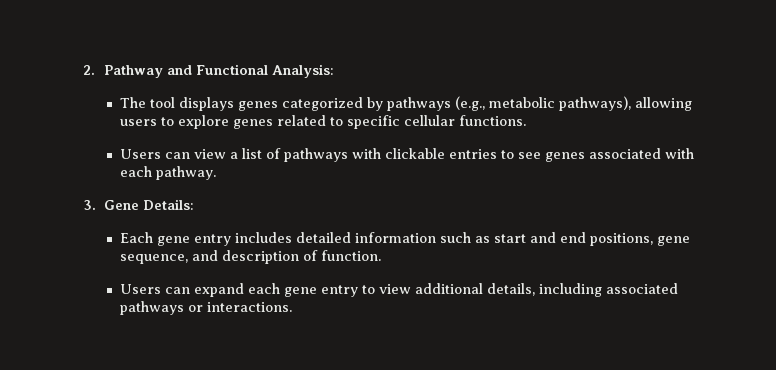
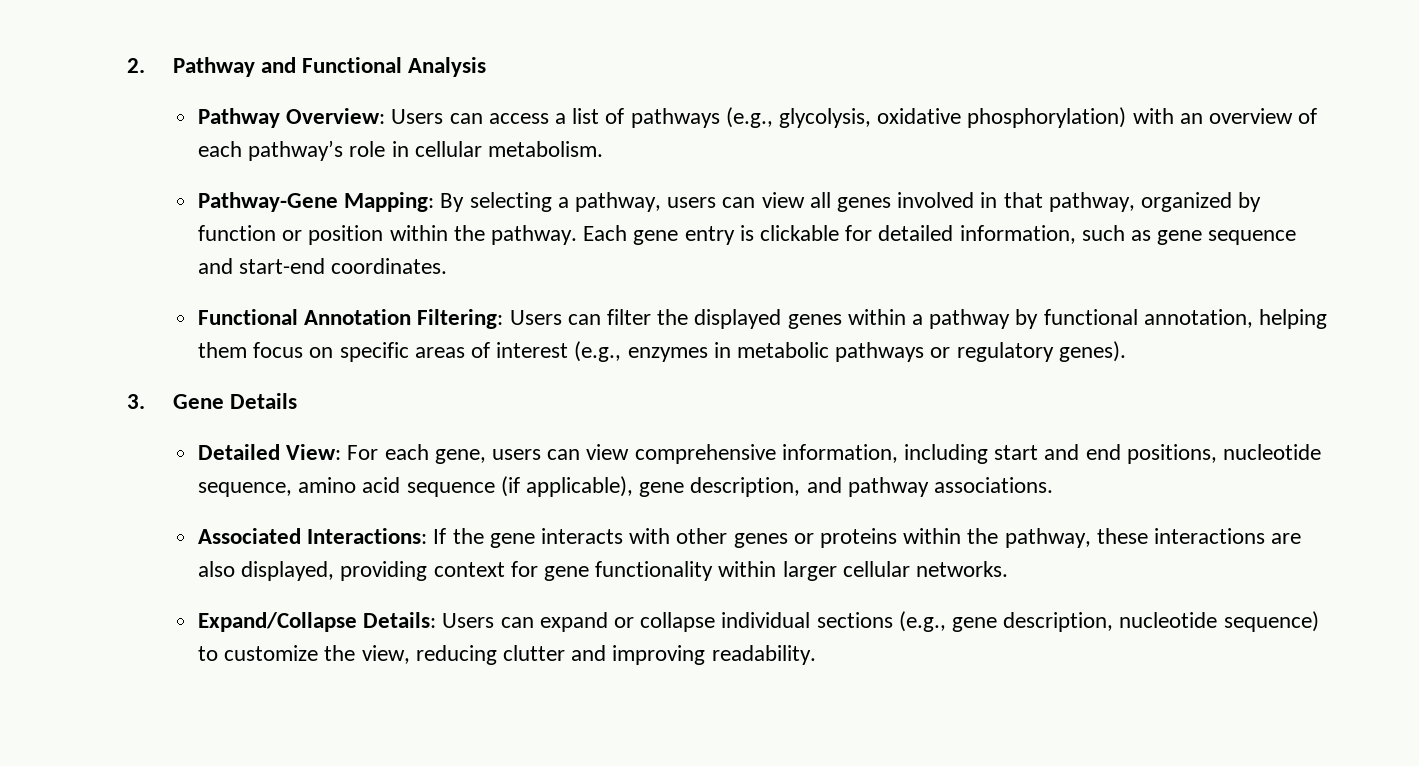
[272,64,335,78] [120,96,693,111] [120,115,527,129] [120,149,227,159] Analysis: // The tool displays genes categorized by pathways (e.g., metabolic pathways), allowing users to explore genes related to specific cellular functions. // Users can view -> [408,57,487,77] [197,108,549,128] Analysis // Pathway Overview: Users can access
[352,148,695,162] [120,166,217,180] [82,199,195,210] [120,232,691,246] [120,250,382,264] [120,283,679,297] [120,301,293,315] with clickable entries to see genes associated with each pathway. // 3. Gene Details: // Each gene entry includes detailed information such as start and end positions, gene sequence, and description of function. // Users can expand each gene entry to view additional details, including associated pathways or interactions. -> [725,107,1318,128] [197,140,603,161] [197,192,1262,212] [197,225,1297,245] [197,258,448,274] [197,309,1328,329] [197,341,1126,362] [127,393,297,409] [197,444,1322,464] [197,476,1054,497] [197,528,1302,548] [197,561,1009,581] [197,611,1319,632] [197,645,816,665] (e.g., glycolysis, oxidative phosphorylation) with an overview of each pathway’s role in cellular metabolism. // Pathway-Gene Mapping: By selecting a pathway, users can view all genes involved in that pathway, organized by function or position within the pathway. Each gene entry is clickable for detailed information, such as gene sequence and start-end coordinates. // Functional Annotation Filtering: Users can filter the displayed genes within a pathway by functional annotation, helping them focus on specific areas of interest (e.g., enzymes in metabolic pathways or regulatory genes). // 3. Gene Details // Detailed View: For each gene, users can view comprehensive information, including start and end positions, nucleotide sequence, amino acid sequence (if applicable), gene description, and pathway associations. // Associated Interactions: If the gene interacts with other genes or proteins within the pathway, these interactions are also displayed, providing context for gene functionality within larger cellular networks. // Expand/Collapse Details: Users can expand or collapse individual sections (e.g., gene description, nucleotide sequence) to customize the view, reducing clutter and improving readability.

